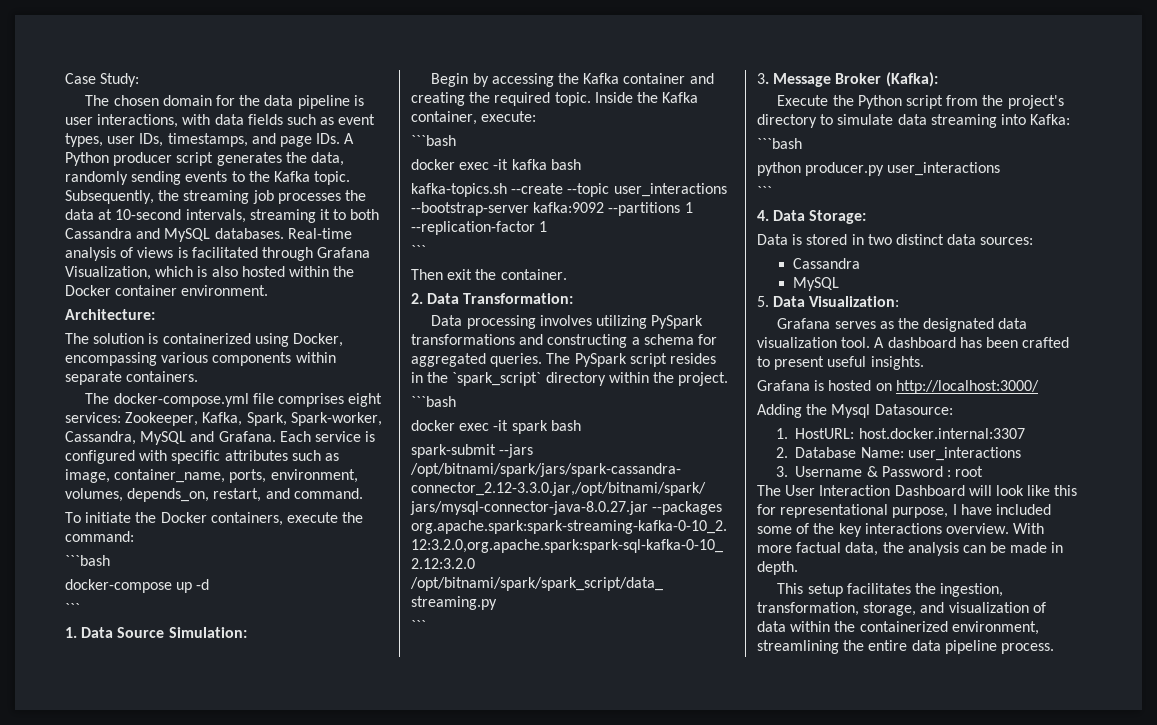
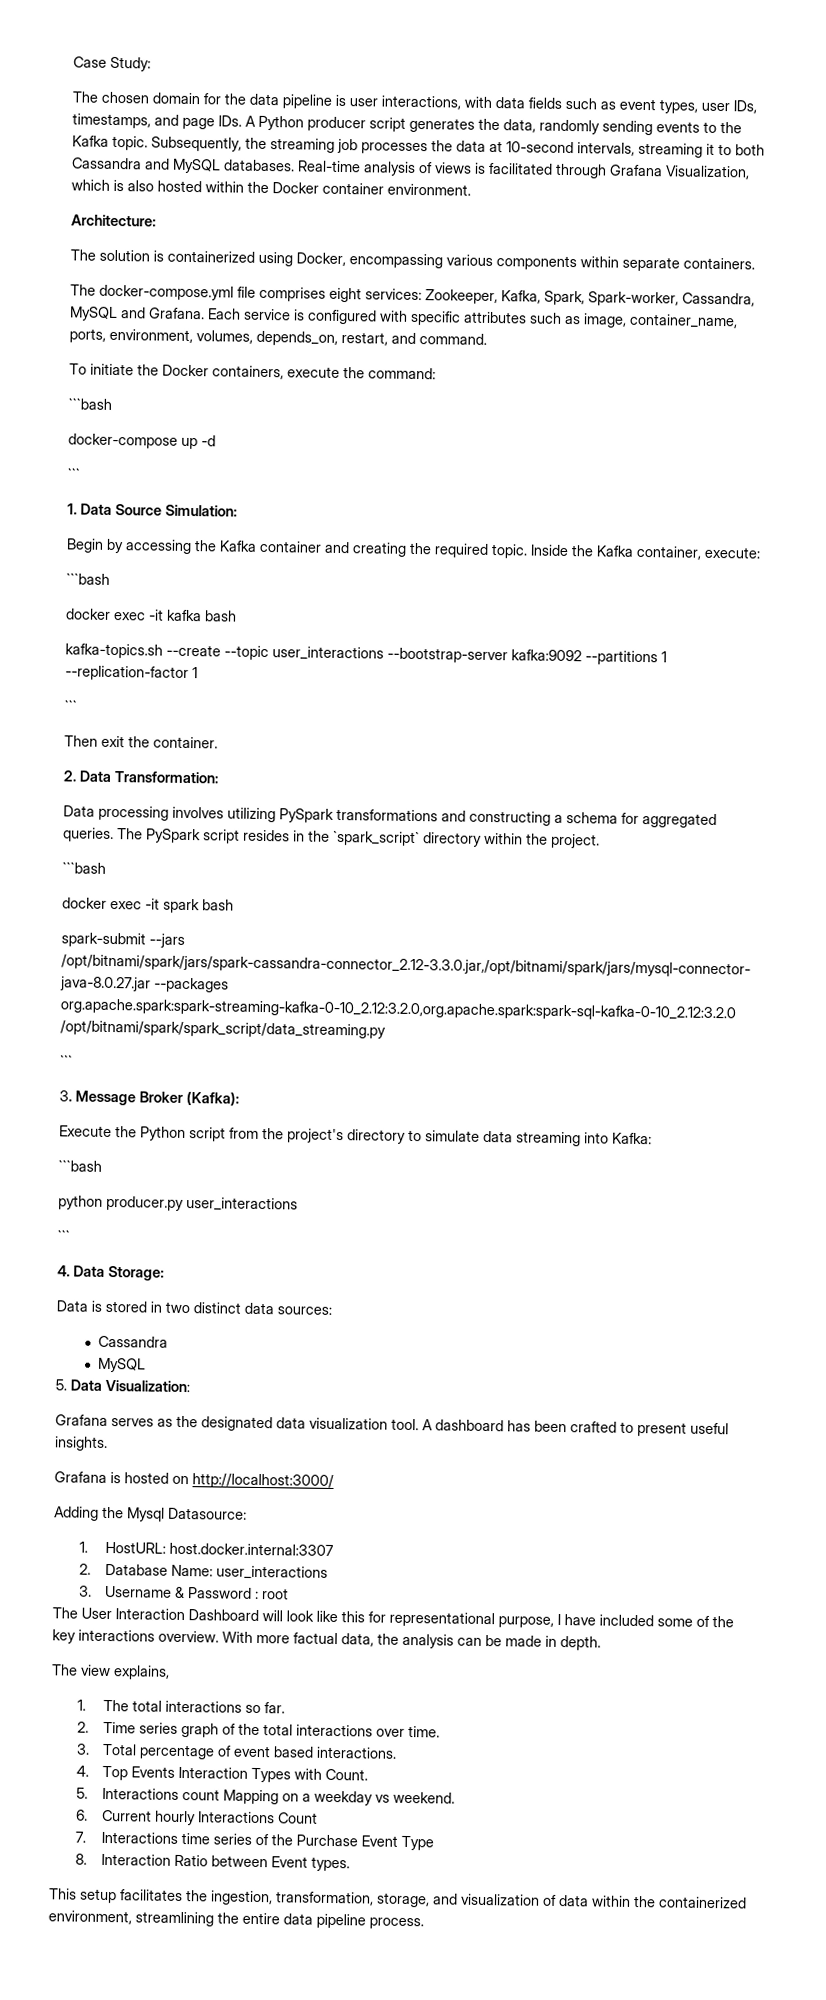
(798, 568) none -> [52,1664,170,1680] [76,1699,285,1714] [76,1721,440,1738] [75,1743,397,1760] [75,1765,368,1783] [75,1787,455,1806] [75,1809,318,1826] [74,1831,434,1851] [74,1853,350,1872] // The view explains, // 1. The total interactions so far. // 2. Time series graph of the total interactions over time. // 3. Total percentage of event based interactions. // 4. Top Events Interaction Types with Count. // 5. Interactions count Mapping on a weekday vs weekend. // 6. Current hourly Interactions Count // 7. Interactions time series of the Purchase Event Type // 8. Interaction Ratio between Event types.

